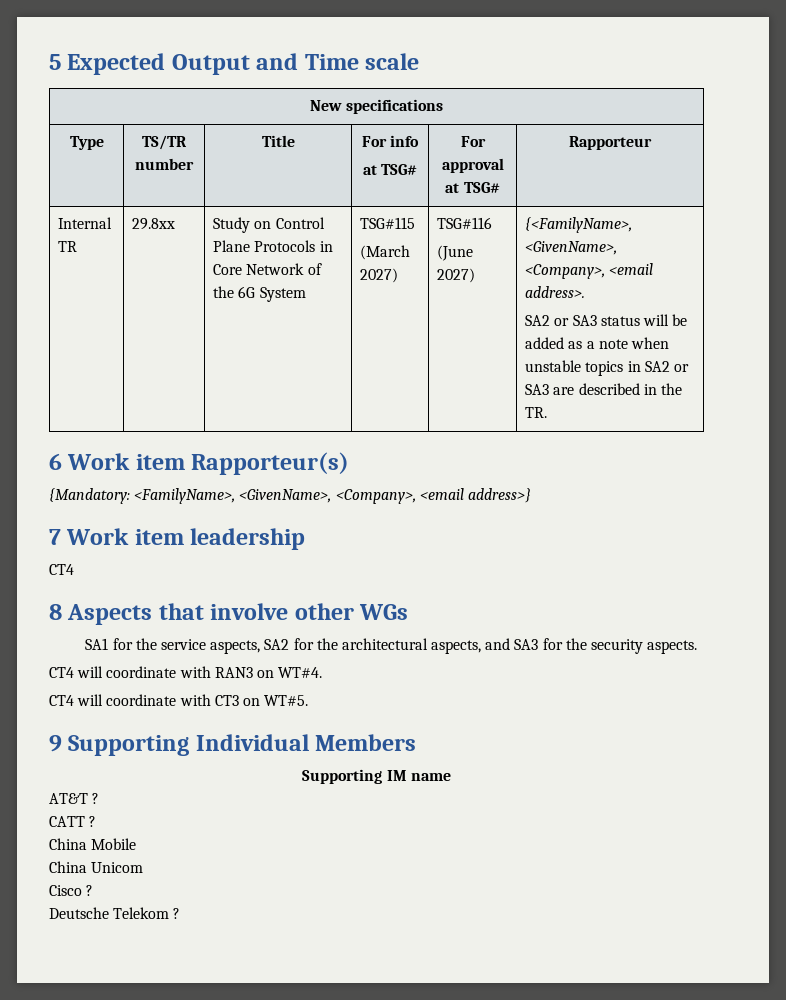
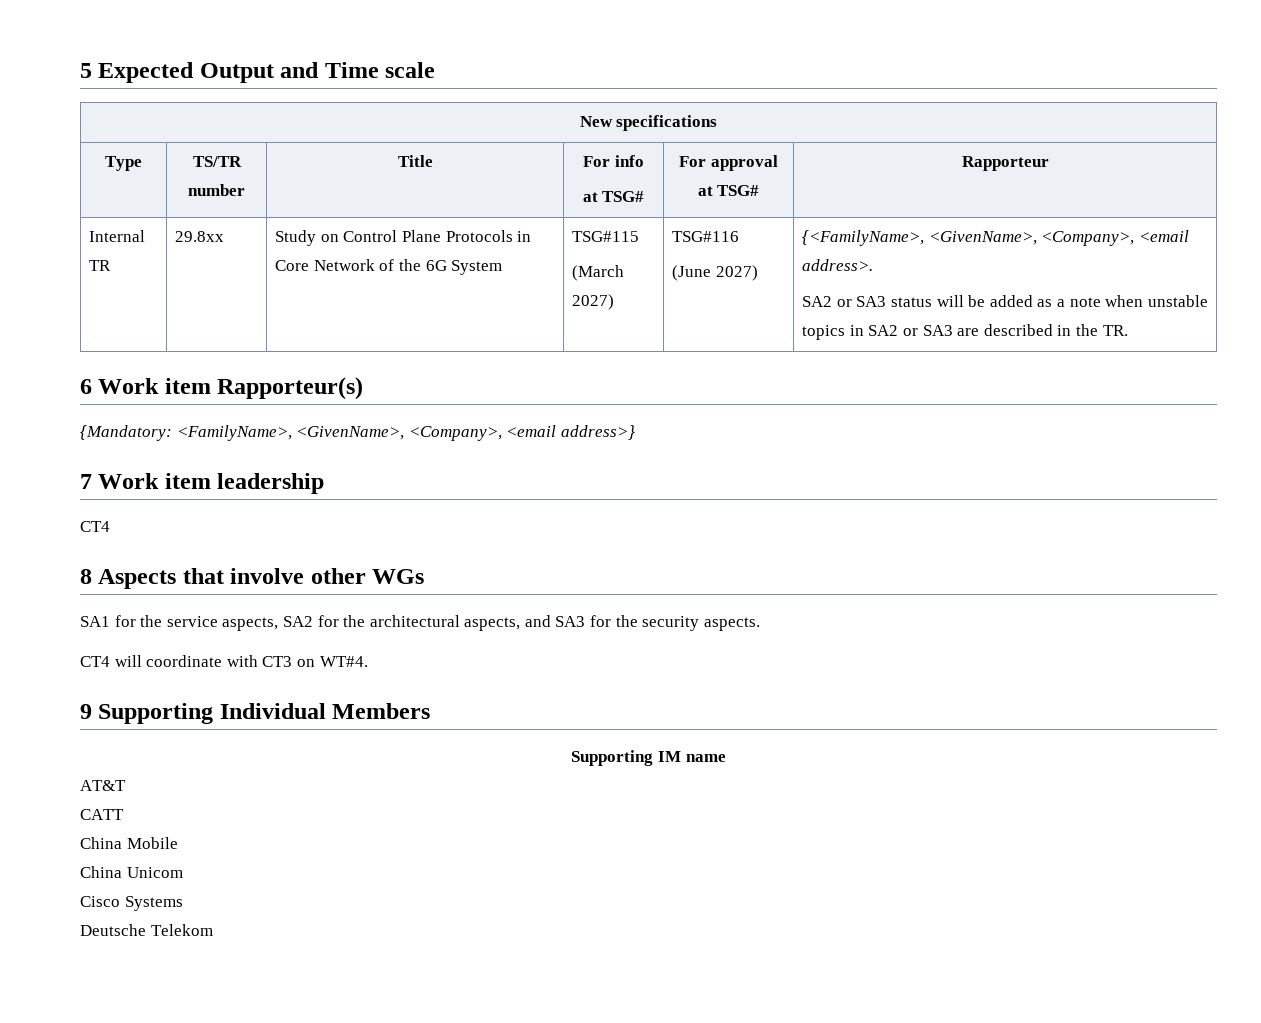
[214,667,253,678] RAN3 -> [262,656,293,667] CT3
[49,694,309,706] // CT4 will coordinate with CT3 on WT#5. -> (368, 661) none
[92,793,100,804] ? -> (126, 785) none
[89,816,97,827] ? -> (124, 814) none
[86,885,94,896] ? -> [124,896,183,911] Systems
[173,908,181,919] ? -> (213, 930) none

